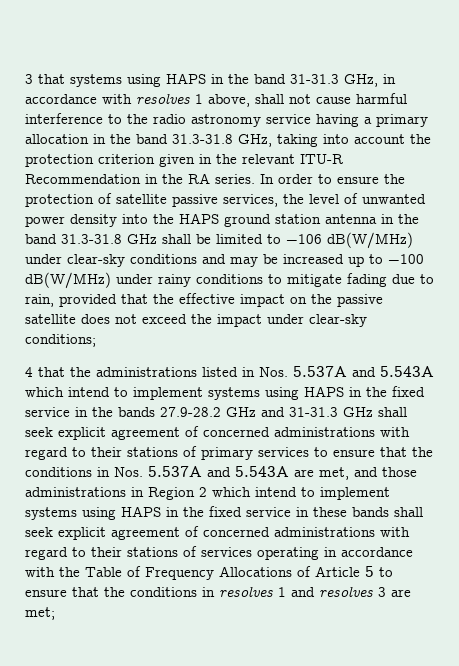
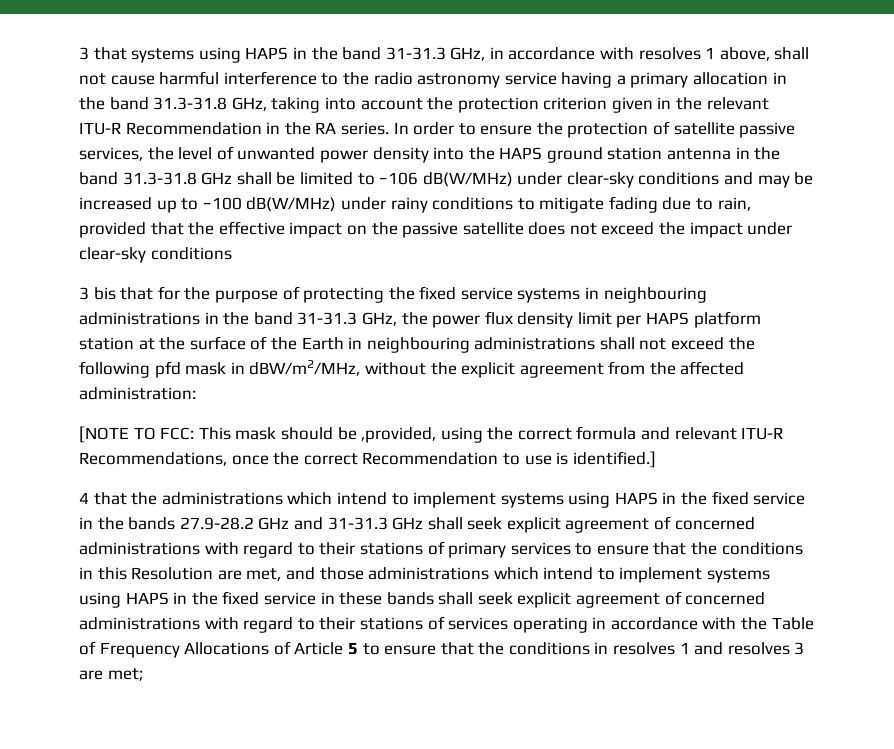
[25,334,96,347] [25,366,434,377] conditions; // 4 that the administrations listed in Nos. 5.537A and 5.543A -> [150,247,232,260] [79,286,707,303] [79,311,761,328] [79,336,755,353] [79,360,745,378] [79,387,196,400] [79,426,784,443] [79,451,656,468] [79,492,283,505] conditions // 3 bis that for the purpose of protecting the fixed service systems in neighbouring administrations in the band 31-31.3 GHz, the power flux density limit per HAPS platform station at the surface of the Earth in neighbouring administrations shall not exceed the following pfd mask in dBW/m2/MHz, without the explicit agreement from the affected administration: // [NOTE TO FCC: This mask should be ,provided, using the correct formula and relevant ITU-R Recommendations, once the correct Recommendation to use is identified.] // 4 that the administrations
[114,466,289,477] Nos. 5.537A and 5.543A -> [97,567,214,580] this Resolution
[131,487,207,500] in Region 2 -> (490, 573) none

